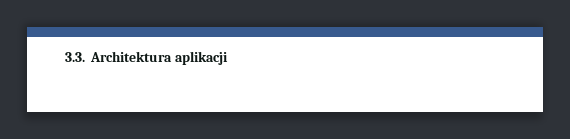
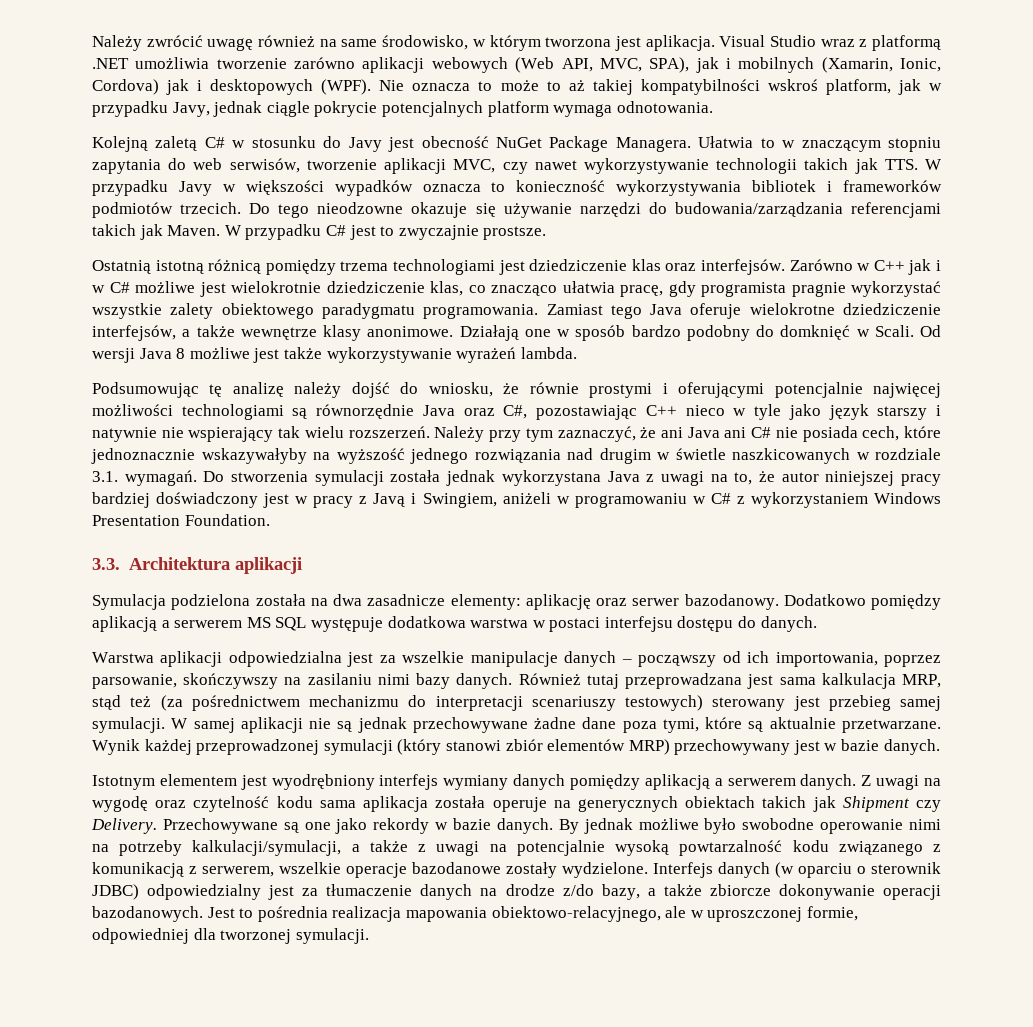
[65,51,228,65] 3.3. Architektura aplikacji -> [92,35,941,51] [92,57,941,73] [92,79,942,95] [92,101,713,117] [92,136,941,152] [92,158,942,174] [92,180,942,196] [92,202,941,218] [92,224,547,240] [92,259,942,275] [92,281,941,297] [92,303,941,319] [92,325,941,341] [92,347,577,363] [92,382,941,398] [92,404,942,420] [92,426,941,442] [91,448,941,464] [92,470,941,486] [92,492,941,508] [92,514,270,526] [92,557,302,574] [92,594,941,610] [92,616,817,632] [92,651,941,667] [92,673,941,689] [92,695,941,711] [92,717,941,733] [92,739,940,755] [92,774,942,790] [92,796,941,812] [91,818,942,834] [92,840,941,856] [92,862,941,878] [92,884,941,900] [92,906,858,922] [92,928,369,944] Należy zwrócić uwagę również na same środowisko, w którym tworzona jest aplikacja. Visual Studio wraz z platformą .NET umożliwia tworzenie zarówno aplikacji webowych (Web API, MVC, SPA), jak i mobilnych (Xamarin, Ionic, Cordova) jak i desktopowych (WPF). Nie oznacza to może to aż takiej kompatybilności wskroś platform, jak w przypadku Javy, jednak ciągle pokrycie potencjalnych platform wymaga odnotowania. // Kolejną zaletą C# w stosunku do Javy jest obecność NuGet Package Managera. Ułatwia to w znaczącym stopniu zapytania do web serwisów, tworzenie aplikacji MVC, czy nawet wykorzystywanie technologii takich jak TTS. W przypadku Javy w większości wypadków oznacza to konieczność wykorzystywania bibliotek i frameworków podmiotów trzecich. Do tego nieodzowne okazuje się używanie narzędzi do budowania/zarządzania referencjami takich jak Maven. W przypadku C# jest to zwyczajnie prostsze. // Ostatnią istotną różnicą pomiędzy trzema technologiami jest dziedziczenie klas oraz interfejsów. Zarówno w C++ jak i w C# możliwe jest wielokrotnie dziedziczenie klas, co znacząco ułatwia pracę, gdy programista pragnie wykorzystać wszystkie zalety obiektowego paradygmatu programowania. Zamiast tego Java oferuje wielokrotne dziedziczenie interfejsów, a także wewnętrze klasy anonimowe. Działają one w sposób bardzo podobny do domknięć w Scali. Od wersji Java 8 możliwe jest także wykorzystywanie wyrażeń lambda. // Podsumowując tę analizę należy dojść do wniosku, że równie prostymi i oferującymi potencjalnie najwięcej możliwości technologiami są równorzędnie Java oraz C#, pozostawiając C++ nieco w tyle jako język starszy i natywnie nie wspierający tak wielu rozszerzeń. Należy przy tym zaznaczyć, że ani Java ani C# nie posiada cech, które jednoznacznie wskazywałyby na wyższość jednego rozwiązania nad drugim w świetle naszkicowanych w rozdziale 3.1. wymagań. Do stworzenia symulacji została jednak wykorzystana Java z uwagi na to, że autor niniejszej pracy bardziej doświadczony jest w pracy z Javą i Swingiem, aniżeli w programowaniu w C# z wykorzystaniem Windows Presentation Foundation. // 3.3. Architektura aplikacji // Symulacja podzielona została na dwa zasadnicze elementy: aplikację oraz serwer bazodanowy. Dodatkowo pomiędzy aplikacją a serwerem MS SQL występuje dodatkowa warstwa w postaci interfejsu dostępu do danych. // Warstwa aplikacji odpowiedzialna jest za wszelkie manipulacje danych – począwszy od ich importowania, poprzez parsowanie, skończywszy na zasilaniu nimi bazy danych. Również tutaj przeprowadzana jest sama kalkulacja MRP, stąd też (za pośrednictwem mechanizmu do interpretacji scenariuszy testowych) sterowany jest przebieg samej symulacji. W samej aplikacji nie są jednak przechowywane żadne dane poza tymi, które są aktualnie przetwarzane. Wynik każdej przeprowadzonej symulacji (który stanowi zbiór elementów MRP) przechowywany jest w bazie danych. // Istotnym elementem jest wyodrębniony interfejs wymiany danych pomiędzy aplikacją a serwerem danych. Z uwagi na wygodę oraz czytelność kodu sama aplikacja została operuje na generycznych obiektach takich jak Shipment czy Delivery. Przechowywane są one jako rekordy w bazie danych. By jednak możliwe było swobodne operowanie nimi na potrzeby kalkulacji/symulacji, a także z uwagi na potencjalnie wysoką powtarzalność kodu związanego z komunikacją z serwerem, wszelkie operacje bazodanowe zostały wydzielone. Interfejs danych (w oparciu o sterownik JDBC) odpowiedzialny jest za tłumaczenie danych na drodze z/do bazy, a także zbiorcze dokonywanie operacji bazodanowych. Jest to pośrednia realizacja mapowania obiektowo-relacyjnego, ale w uproszczonej formie, odpowiedniej dla tworzonej symulacji.

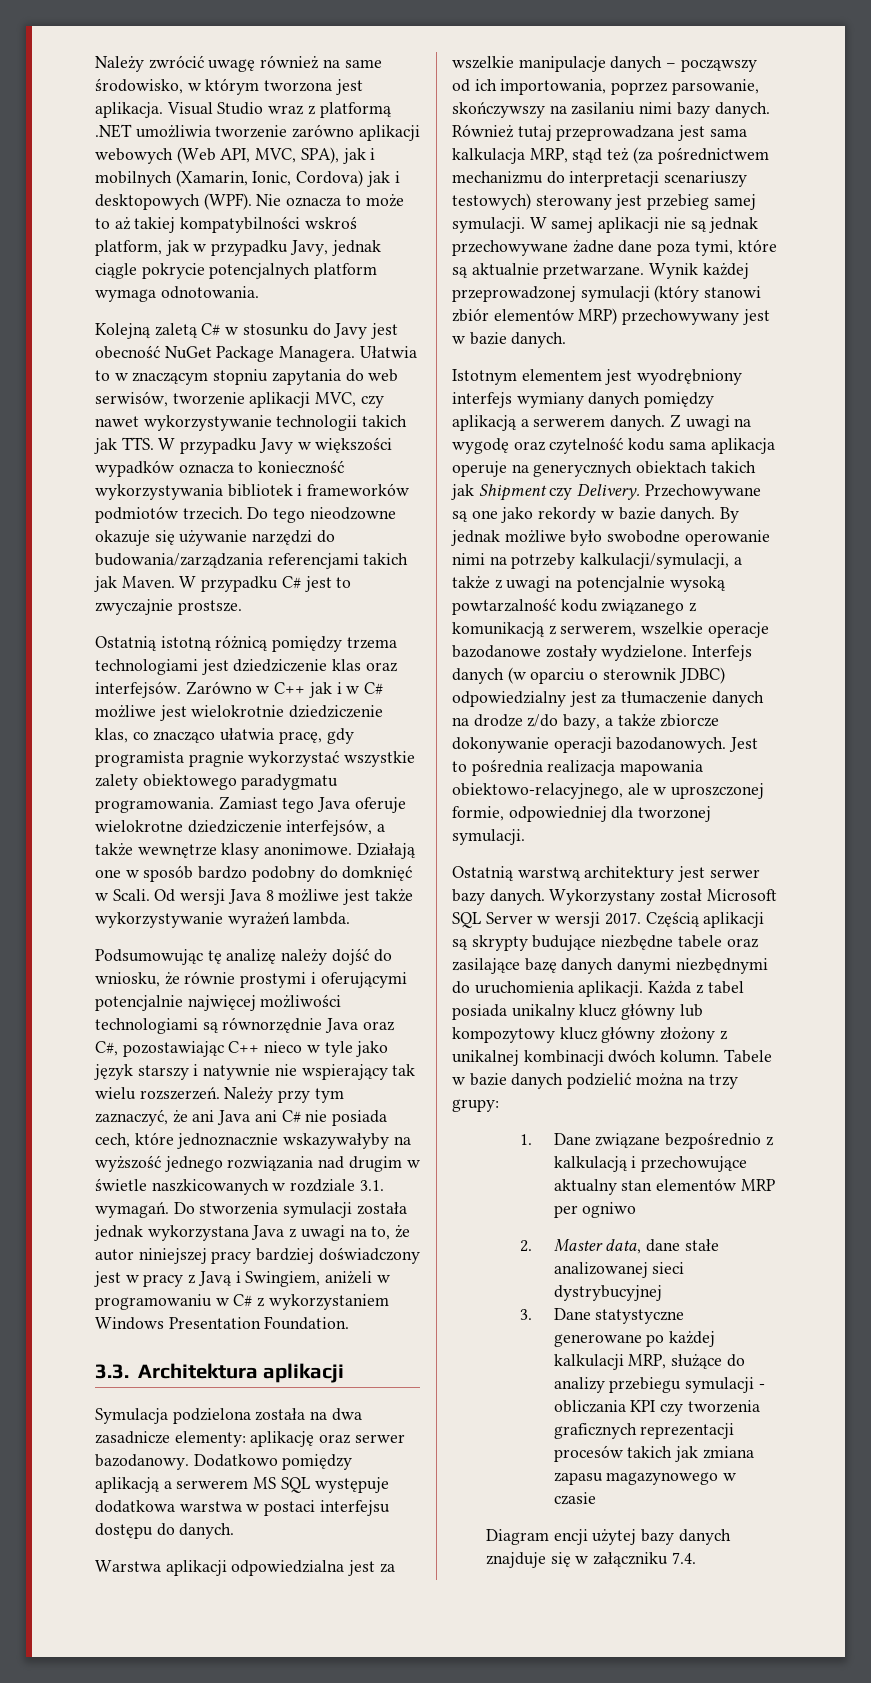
[435,796,486,808] została -> (775, 446) none
(369, 936) none -> [452,866,760,882] [452,889,777,905] [452,911,765,928] [452,935,759,951] [452,958,768,974] [452,981,744,997] [452,1003,703,1020] [452,1026,728,1043] [452,1049,772,1066] [452,1072,739,1089] [452,1099,499,1112] [519,1132,774,1149] [553,1156,748,1172] [553,1178,775,1195] [553,1202,637,1218] [519,1239,719,1254] [553,1262,685,1278] [553,1285,662,1301] [519,1308,685,1324] [553,1331,716,1347] [553,1354,745,1370] [553,1377,765,1393] [553,1400,760,1416] [553,1423,735,1439] [553,1445,754,1462] [553,1472,737,1485] [553,1492,596,1505] [485,1529,731,1545] [485,1552,696,1568] // Ostatnią warstwą architektury jest serwer bazy danych. Wykorzystany został Microsoft SQL Server w wersji 2017. Częścią aplikacji są skrypty budujące niezbędne tabele oraz zasilające bazę danych danymi niezbędnymi do uruchomienia aplikacji. Każda z tabel posiada unikalny klucz główny lub kompozytowy klucz główny złożony z unikalnej kombinacji dwóch kolumn. Tabele w bazie danych podzielić można na trzy grupy: // 1. Dane związane bezpośrednio z kalkulacją i przechowujące aktualny stan elementów MRP per ogniwo // 2. Master data, dane stałe analizowanej sieci dystrybucyjnej // 3. Dane statystyczne generowane po każdej kalkulacji MRP, służące do analizy przebiegu symulacji - obliczania KPI czy tworzenia graficznych reprezentacji procesów takich jak zmiana zapasu magazynowego w czasie // Diagram encji użytej bazy danych znajduje się w załączniku 7.4.

